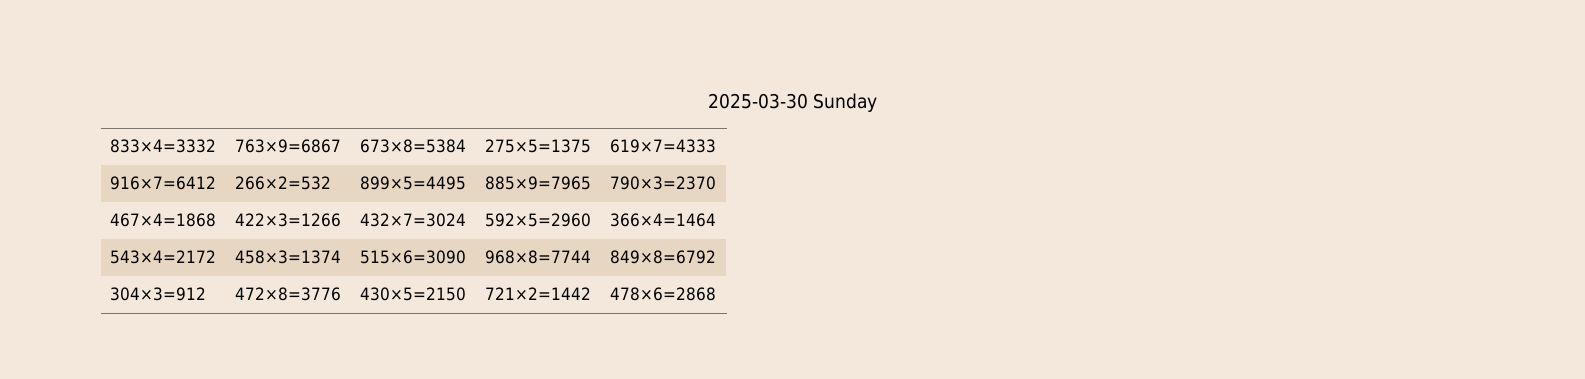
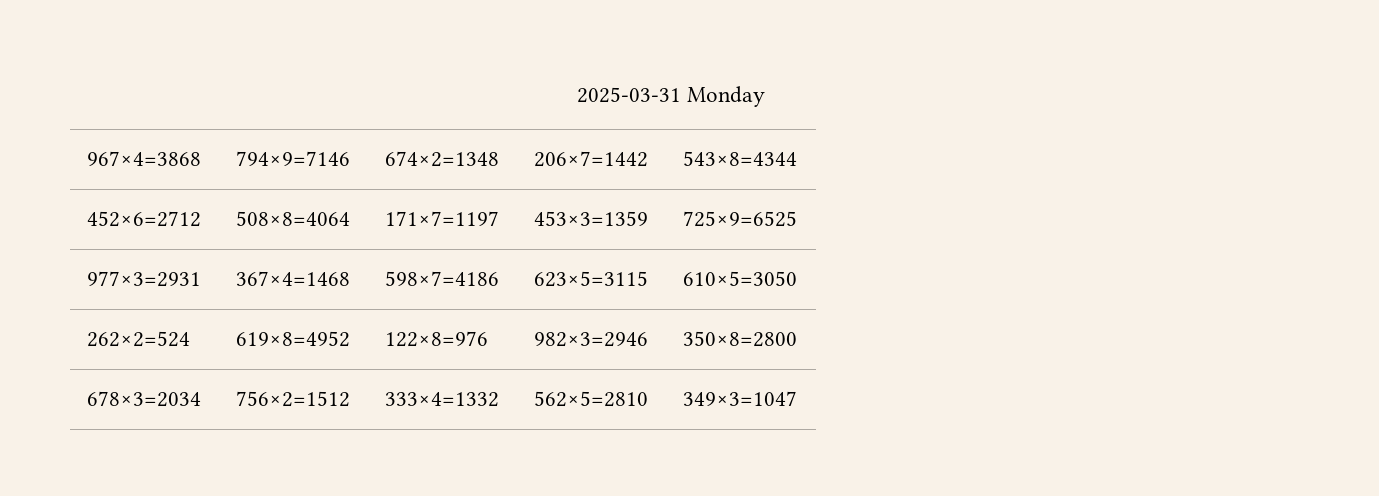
[707,93,878,112] [110,139,217,153] [235,139,342,153] [360,139,467,153] [485,139,592,153] [610,139,717,153] [110,176,217,190] [235,176,332,190] [360,176,467,190] [485,176,592,190] [610,176,717,190] [110,213,217,227] [235,213,342,227] [360,213,467,227] [485,213,592,227] [610,213,717,227] [110,250,217,264] [235,250,342,264] [360,250,467,264] [485,250,592,264] [610,250,717,264] [110,287,207,301] [235,287,342,301] [360,287,467,301] [485,287,592,300] [610,287,717,301] 2025-03-30 Sunday // 833×4=3332 | 763×9=6867 | 673×8=5384 | 275×5=1375 | 619×7=4333 // 916×7=6412 | 266×2=532 | 899×5=4495 | 885×9=7965 | 790×3=2370 // 467×4=1868 | 422×3=1266 | 432×7=3024 | 592×5=2960 | 366×4=1464 // 543×4=2172 | 458×3=1374 | 515×6=3090 | 968×8=7744 | 849×8=6792 // 304×3=912 | 472×8=3776 | 430×5=2150 | 721×2=1442 | 478×6=2868 -> [576,86,766,107] [87,151,202,166] [236,151,351,166] [385,151,500,167] [534,151,649,167] [683,151,798,166] [87,211,202,227] [236,211,351,226] [385,211,500,226] [534,211,649,226] [683,211,798,227] [87,271,202,287] [236,271,351,286] [385,271,500,286] [534,271,649,287] [683,271,798,286] [87,331,191,347] [236,331,351,347] [385,331,489,347] [534,332,649,347] [683,331,798,347] [87,391,202,407] [236,391,351,407] [385,392,500,407] [534,391,649,407] [683,391,798,406] 2025-03-31 Monday // 967×4=3868 | 794×9=7146 | 674×2=1348 | 206×7=1442 | 543×8=4344 // 452×6=2712 | 508×8=4064 | 171×7=1197 | 453×3=1359 | 725×9=6525 // 977×3=2931 | 367×4=1468 | 598×7=4186 | 623×5=3115 | 610×5=3050 // 262×2=524 | 619×8=4952 | 122×8=976 | 982×3=2946 | 350×8=2800 // 678×3=2034 | 756×2=1512 | 333×4=1332 | 562×5=2810 | 349×3=1047

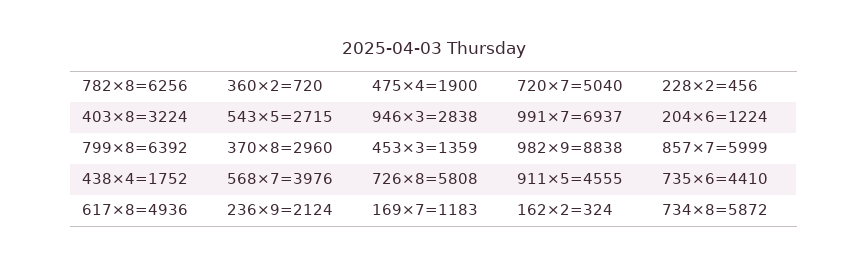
[576,86,766,107] [87,151,202,166] [236,151,351,166] [385,151,500,167] [534,151,649,167] [683,151,798,166] [87,211,202,227] [236,211,351,226] [385,211,500,226] [534,211,649,226] [683,211,798,227] [87,271,202,287] [236,271,351,286] [385,271,500,286] [534,271,649,287] [683,271,798,286] [87,331,191,347] [236,331,351,347] [385,331,489,347] [534,332,649,347] [683,331,798,347] [87,391,202,407] [236,391,351,407] [385,392,500,407] [534,391,649,407] [683,391,798,406] 2025-03-31 Monday // 967×4=3868 | 794×9=7146 | 674×2=1348 | 206×7=1442 | 543×8=4344 // 452×6=2712 | 508×8=4064 | 171×7=1197 | 453×3=1359 | 725×9=6525 // 977×3=2931 | 367×4=1468 | 598×7=4186 | 623×5=3115 | 610×5=3050 // 262×2=524 | 619×8=4952 | 122×8=976 | 982×3=2946 | 350×8=2800 // 678×3=2034 | 756×2=1512 | 333×4=1332 | 562×5=2810 | 349×3=1047 -> [341,41,526,58] [82,80,189,91] [227,80,324,91] [372,80,479,91] [517,80,624,91] [662,80,759,91] [82,111,189,122] [227,111,334,122] [372,111,479,122] [517,111,624,122] [662,111,769,122] [82,142,189,153] [227,142,334,153] [372,142,479,153] [517,142,624,153] [662,142,769,153] [82,173,189,184] [227,173,334,184] [372,173,479,184] [517,173,624,184] [662,173,769,184] [82,204,189,215] [227,204,334,215] [372,204,479,215] [517,204,614,215] [662,204,769,215] 2025-04-03 Thursday // 782×8=6256 | 360×2=720 | 475×4=1900 | 720×7=5040 | 228×2=456 // 403×8=3224 | 543×5=2715 | 946×3=2838 | 991×7=6937 | 204×6=1224 // 799×8=6392 | 370×8=2960 | 453×3=1359 | 982×9=8838 | 857×7=5999 // 438×4=1752 | 568×7=3976 | 726×8=5808 | 911×5=4555 | 735×6=4410 // 617×8=4936 | 236×9=2124 | 169×7=1183 | 162×2=324 | 734×8=5872

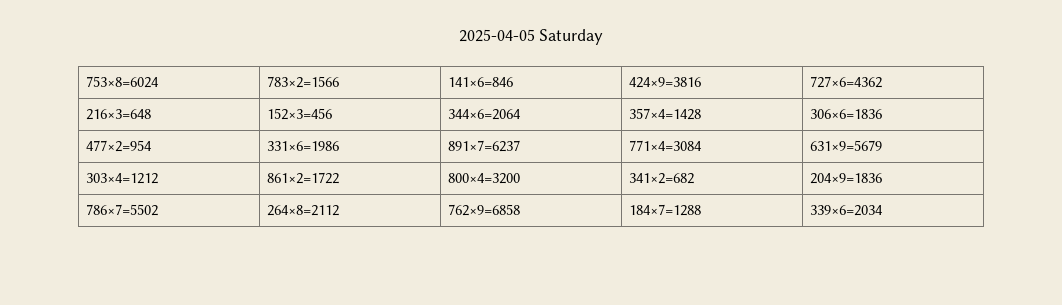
[341,41,526,58] [82,80,189,91] [227,80,324,91] [372,80,479,91] [517,80,624,91] [662,80,759,91] [82,111,189,122] [227,111,334,122] [372,111,479,122] [517,111,624,122] [662,111,769,122] [82,142,189,153] [227,142,334,153] [372,142,479,153] [517,142,624,153] [662,142,769,153] [82,173,189,184] [227,173,334,184] [372,173,479,184] [517,173,624,184] [662,173,769,184] [82,204,189,215] [227,204,334,215] [372,204,479,215] [517,204,614,215] [662,204,769,215] 2025-04-03 Thursday // 782×8=6256 | 360×2=720 | 475×4=1900 | 720×7=5040 | 228×2=456 // 403×8=3224 | 543×5=2715 | 946×3=2838 | 991×7=6937 | 204×6=1224 // 799×8=6392 | 370×8=2960 | 453×3=1359 | 982×9=8838 | 857×7=5999 // 438×4=1752 | 568×7=3976 | 726×8=5808 | 911×5=4555 | 735×6=4410 // 617×8=4936 | 236×9=2124 | 169×7=1183 | 162×2=324 | 734×8=5872 -> [458,29,604,45] [86,76,160,88] [267,76,340,88] [448,77,514,87] [629,77,702,88] [810,76,883,88] [86,109,152,120] [267,108,333,120] [448,109,522,120] [629,108,702,120] [810,109,883,119] [86,140,153,152] [267,141,340,151] [448,140,521,152] [629,140,703,151] [810,140,883,151] [86,173,159,184] [267,172,340,184] [448,173,521,184] [629,173,695,184] [810,173,883,184] [86,204,159,216] [267,205,340,216] [448,204,521,216] [629,204,702,216] [810,205,884,216] 2025-04-05 Saturday // 753×8=6024 | 783×2=1566 | 141×6=846 | 424×9=3816 | 727×6=4362 // 216×3=648 | 152×3=456 | 344×6=2064 | 357×4=1428 | 306×6=1836 // 477×2=954 | 331×6=1986 | 891×7=6237 | 771×4=3084 | 631×9=5679 // 303×4=1212 | 861×2=1722 | 800×4=3200 | 341×2=682 | 204×9=1836 // 786×7=5502 | 264×8=2112 | 762×9=6858 | 184×7=1288 | 339×6=2034

